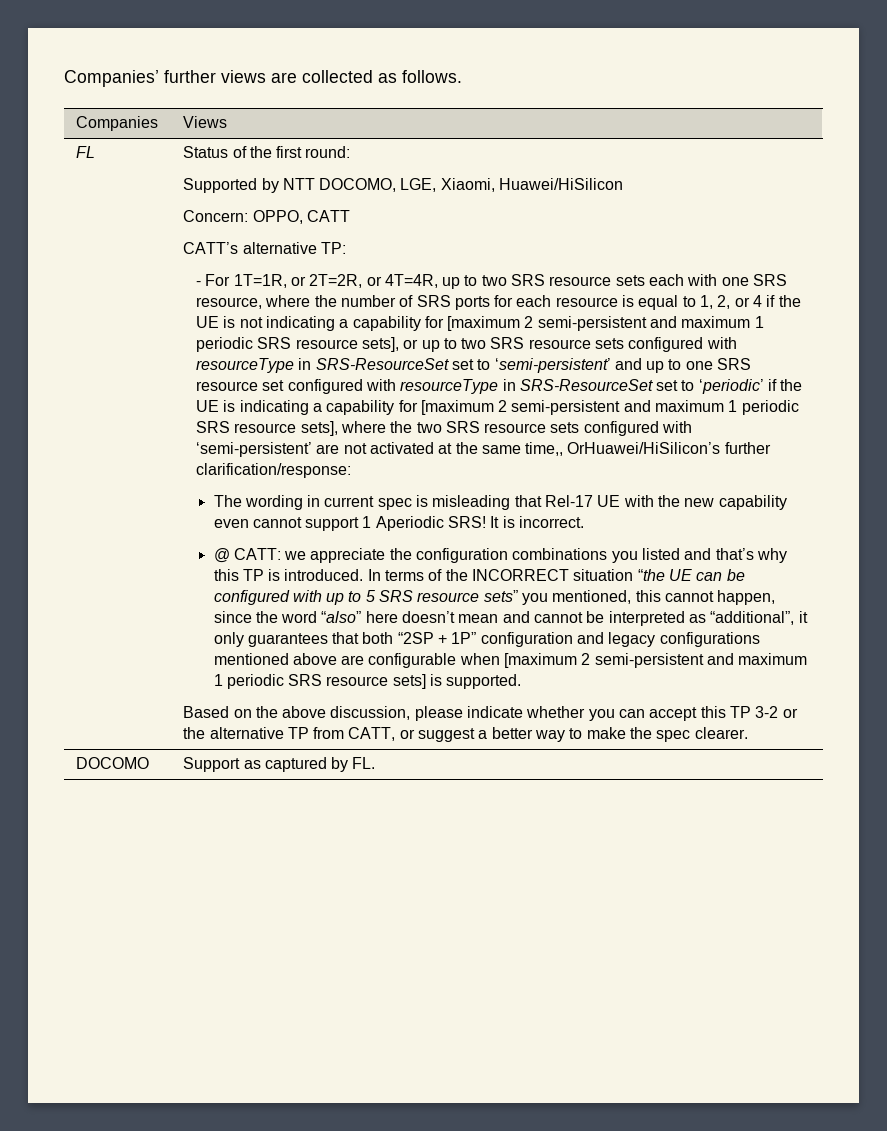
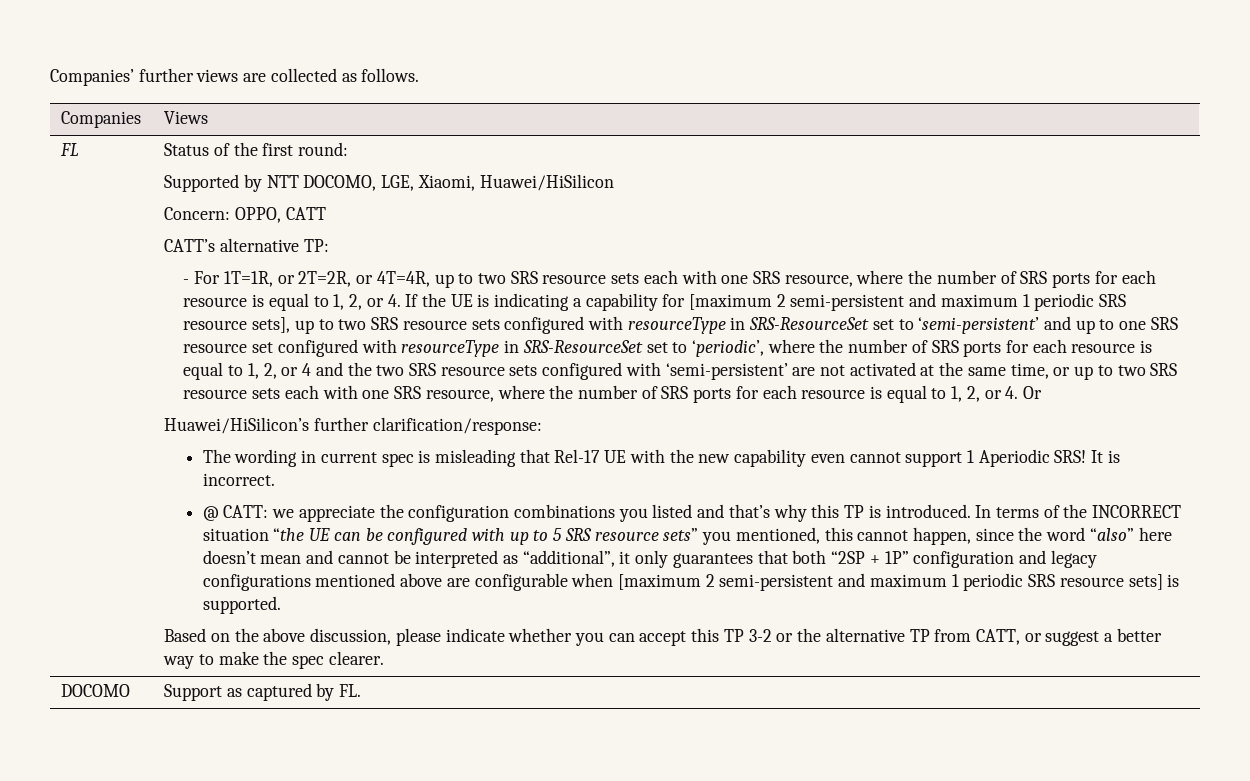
[753,295,801,307] [195,316,263,328] 4 if the UE is not -> [387,293,490,307] 4. If the UE is
[403,339,419,349] or -> (291, 325) none
[698,379,803,394] [195,400,799,415] [195,421,386,436] ‘periodic’ if the UE is indicating a capability for [maximum 2 semi-persistent and maximum 1 periodic SRS resource sets], where -> [691,339,1153,357] [183,362,343,380] ‘periodic’, where the number of SRS ports for each resource is equal to 1, 2, or 4 and
[525,442,721,456] time,, OrHuawei/HiSilicon’s -> [1010,363,1178,380] [183,385,1043,403] [164,417,310,434] time, or up to two SRS resource sets each with one SRS resource, where the number of SRS ports for each resource is equal to 1, 2, or 4. Or // Huawei/HiSilicon’s

